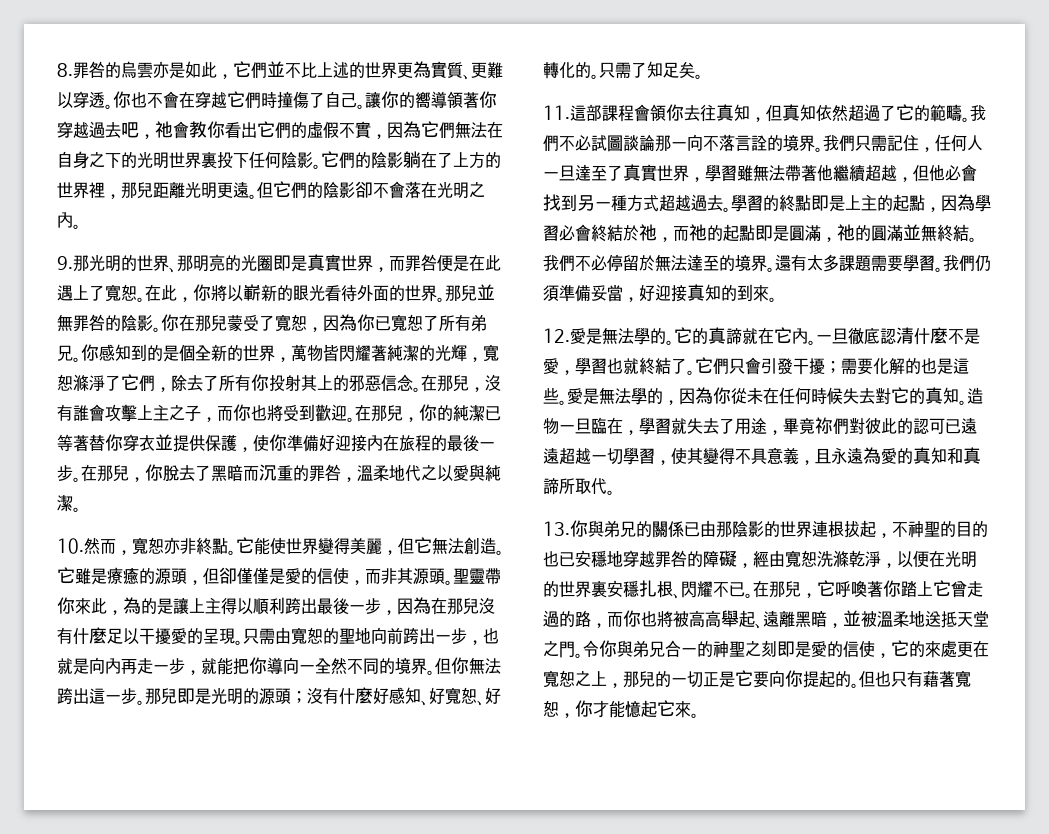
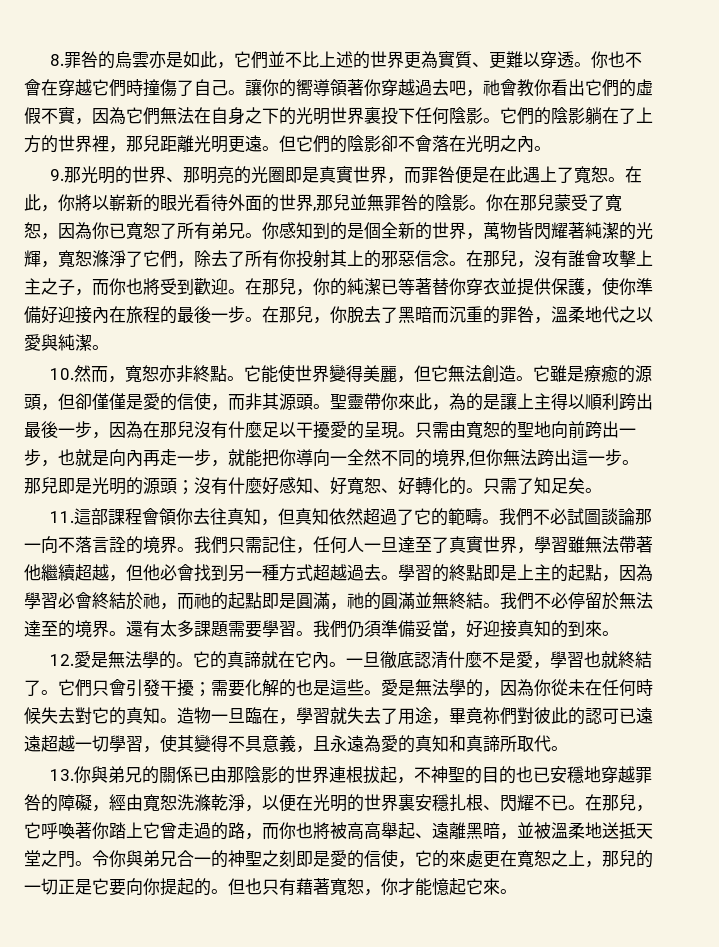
[437,297,445,302] 。 -> [313,207,316,212] ,
[427,670,435,675] 。 -> [466,462,469,467] ,

